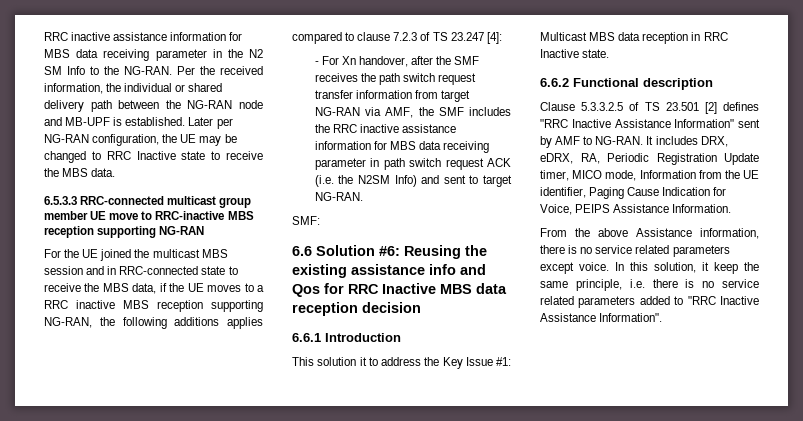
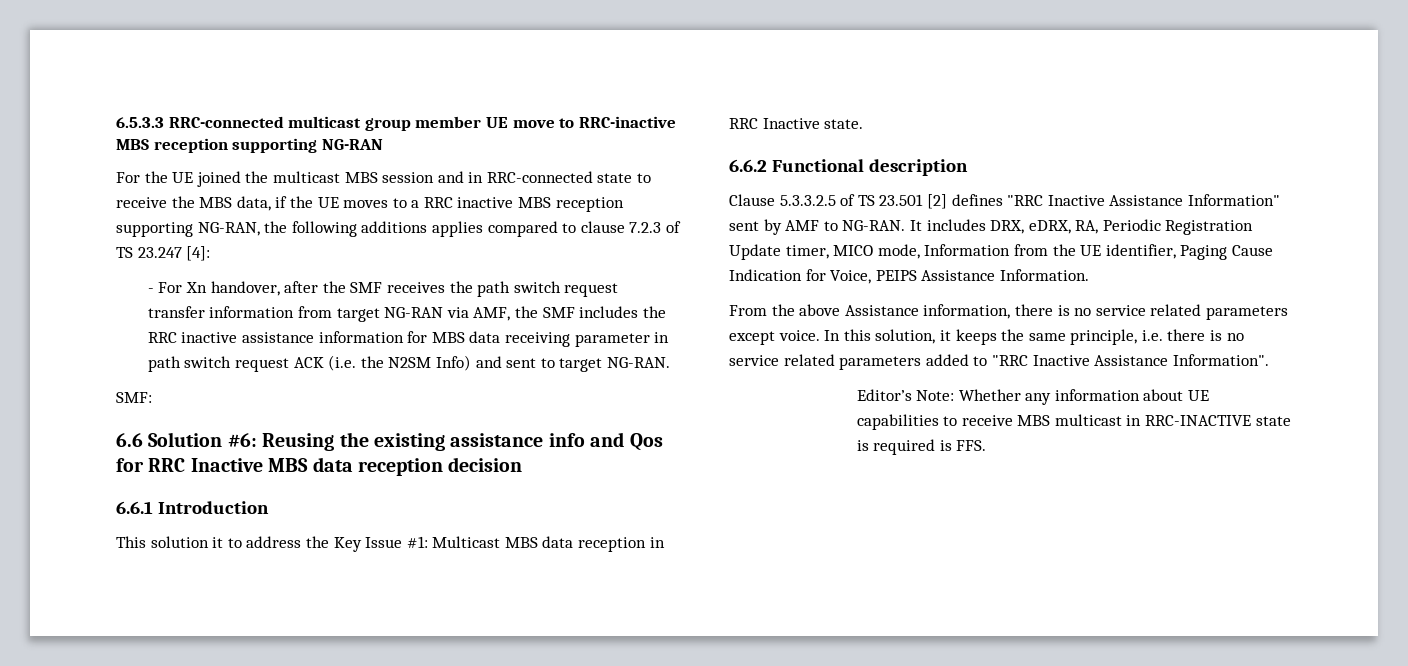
[44,32,243,41] [44,49,263,61] [44,66,263,75] [44,83,223,94] [44,100,263,112] [44,117,233,129] [44,134,237,146] [44,151,263,163] [44,168,116,177] RRC inactive assistance information for MBS data receiving parameter in the N2 SM Info to the NG-RAN. Per the received information, the individual or shared delivery path between the NG-RAN node and MB-UPF is established. Later per NG-RAN configuration, the UE may be changed to RRC Inactive state to receive the MBS data. // -> (116, 122) none
[714,262,738,274] keep -> [955,329,997,345] keeps
(663, 317) none -> [856,389,1210,405] [856,414,1291,430] [856,439,987,455] // Editor’s Note: Whether any information about UE capabilities to receive MBS multicast in RRC-INACTIVE state is required is FFS.

